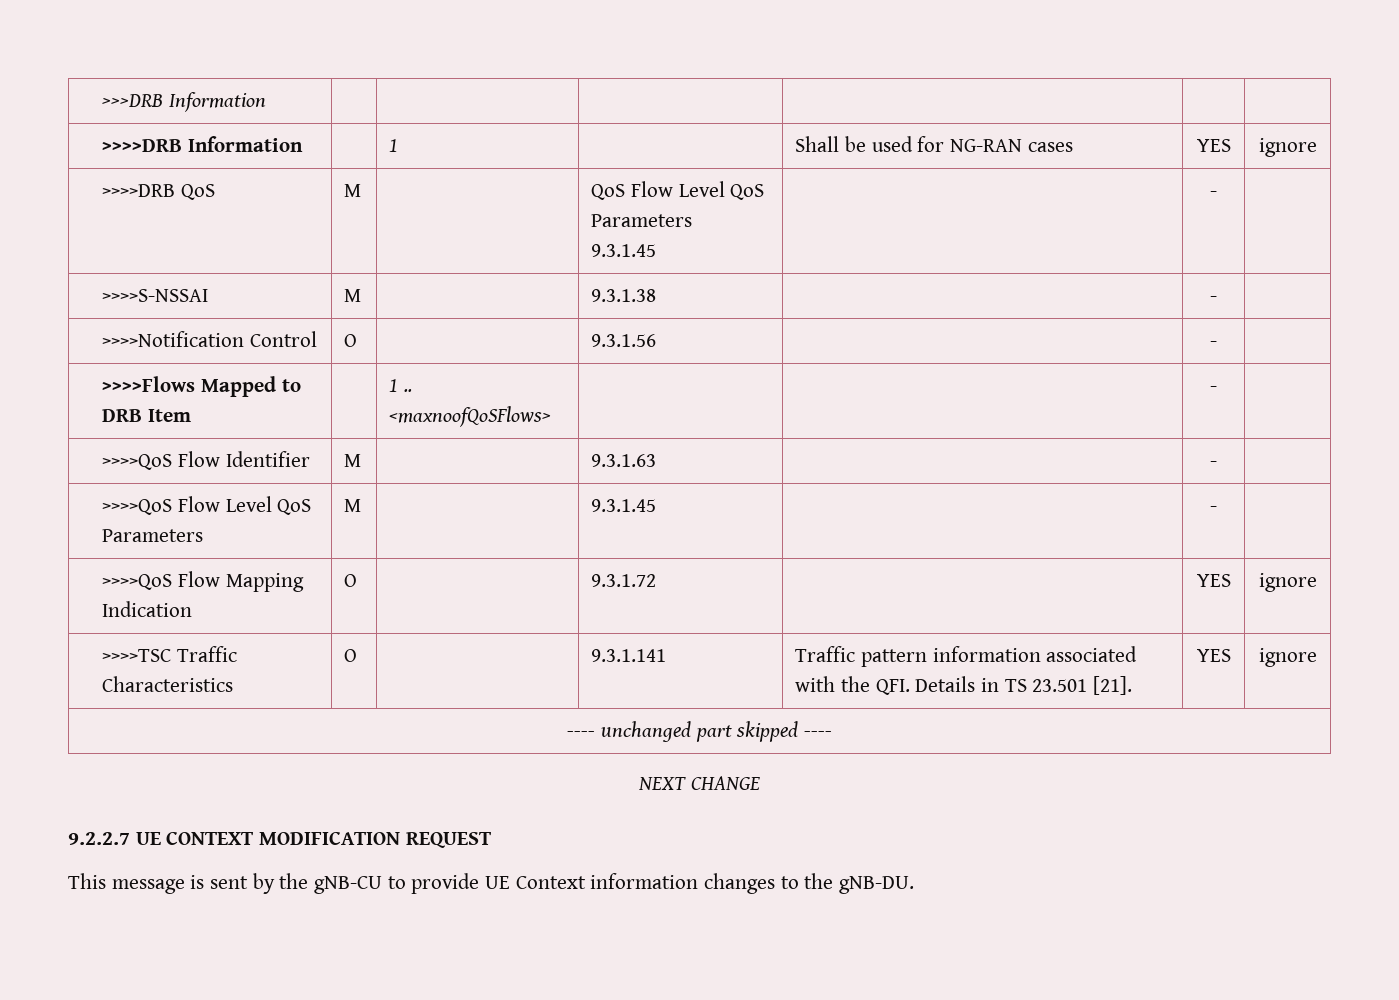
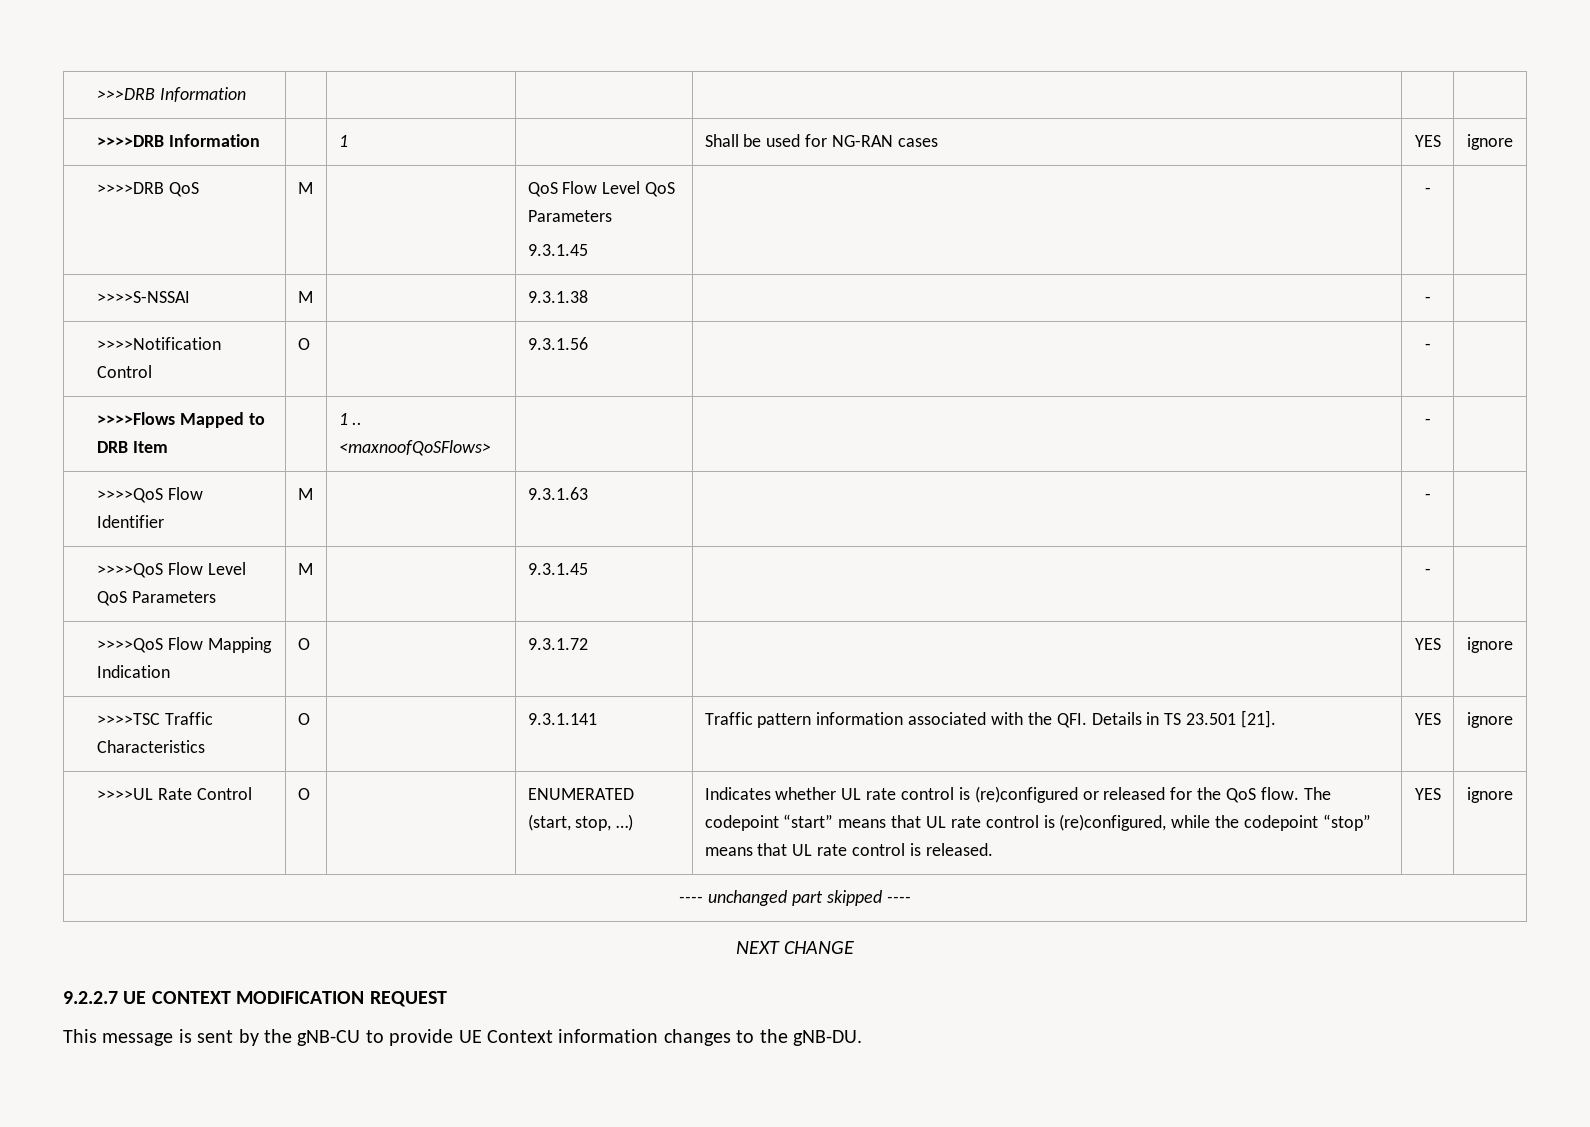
(1317, 657) none -> [96,787,252,800] [297,788,310,800] [527,788,634,800] [527,814,634,831] [704,786,1331,803] [704,814,1371,831] [704,843,993,856] [1414,788,1441,800] [1467,787,1513,803] // >>>>UL Rate Control | O | | ENUMERATED (start, stop, …) | Indicates whether UL rate control is (re)configured or released for the QoS flow. The codepoint “start” means that UL rate control is (re)configured, while the codepoint “stop” means that UL rate control is released. | YES | ignore

